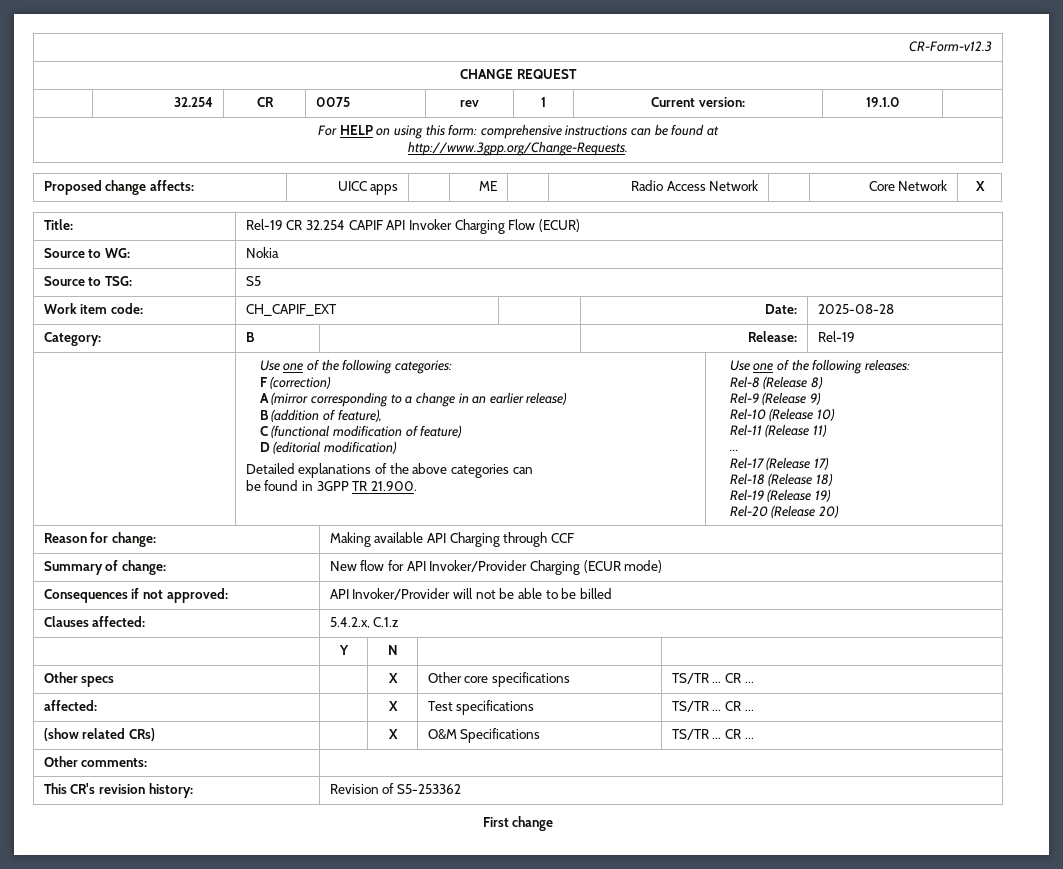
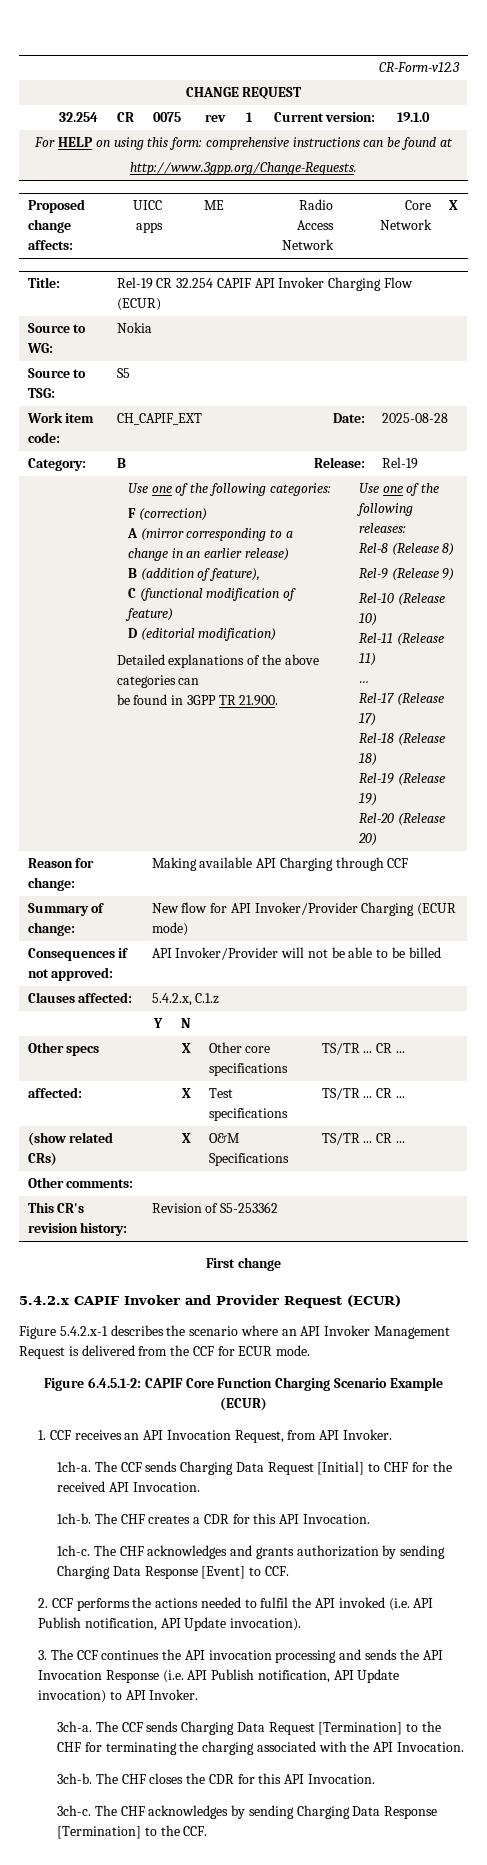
(554, 823) none -> [19,1295,401,1308] [19,1325,451,1339] [19,1345,311,1359] [44,1377,443,1391] [220,1397,267,1411] [37,1429,393,1443] [56,1461,452,1475] [56,1481,200,1492] [56,1513,371,1524] [56,1545,446,1559] [56,1565,289,1579] [37,1597,434,1611] [37,1617,302,1631] [37,1649,443,1663] [37,1669,400,1683] [37,1689,199,1703] [56,1721,442,1735] [56,1741,465,1755] [56,1773,376,1784] [56,1805,438,1819] [56,1825,208,1839] // 5.4.2.x CAPIF Invoker and Provider Request (ECUR) // Figure 5.4.2.x-1 describes the scenario where an API Invoker Management Request is delivered from the CCF for ECUR mode. // Figure 6.4.5.1-2: CAPIF Core Function Charging Scenario Example (ECUR) // 1. CCF receives an API Invocation Request, from API Invoker. // 1ch-a. The CCF sends Charging Data Request [Initial] to CHF for the received API Invocation. // 1ch-b. The CHF creates a CDR for this API Invocation. // 1ch-c. The CHF acknowledges and grants authorization by sending Charging Data Response [Event] to CCF. // 2. CCF performs the actions needed to fulfil the API invoked (i.e. API Publish notification, API Update invocation). // 3. The CCF continues the API invocation processing and sends the API Invocation Response (i.e. API Publish notification, API Update invocation) to API Invoker. // 3ch-a. The CCF sends Charging Data Request [Termination] to the CHF for terminating the charging associated with the API Invocation. // 3ch-b. The CHF closes the CDR for this API Invocation. // 3ch-c. The CHF acknowledges by sending Charging Data Response [Termination] to the CCF.

